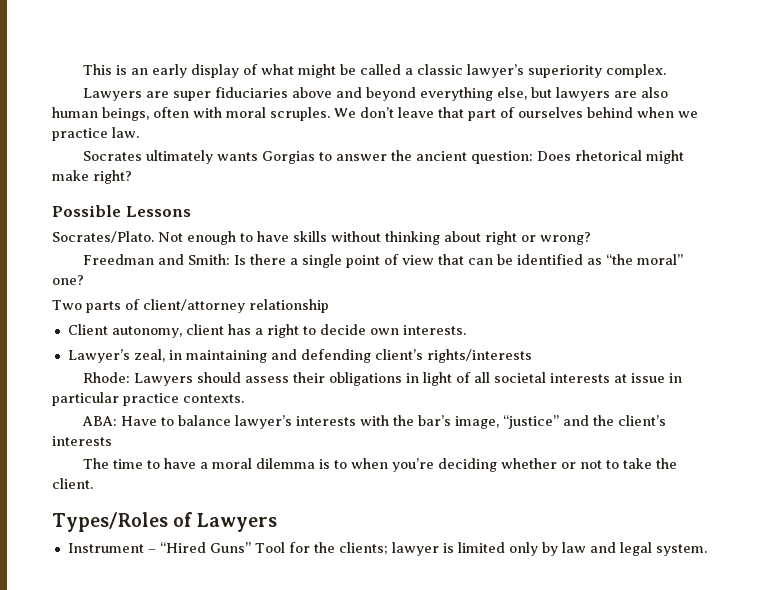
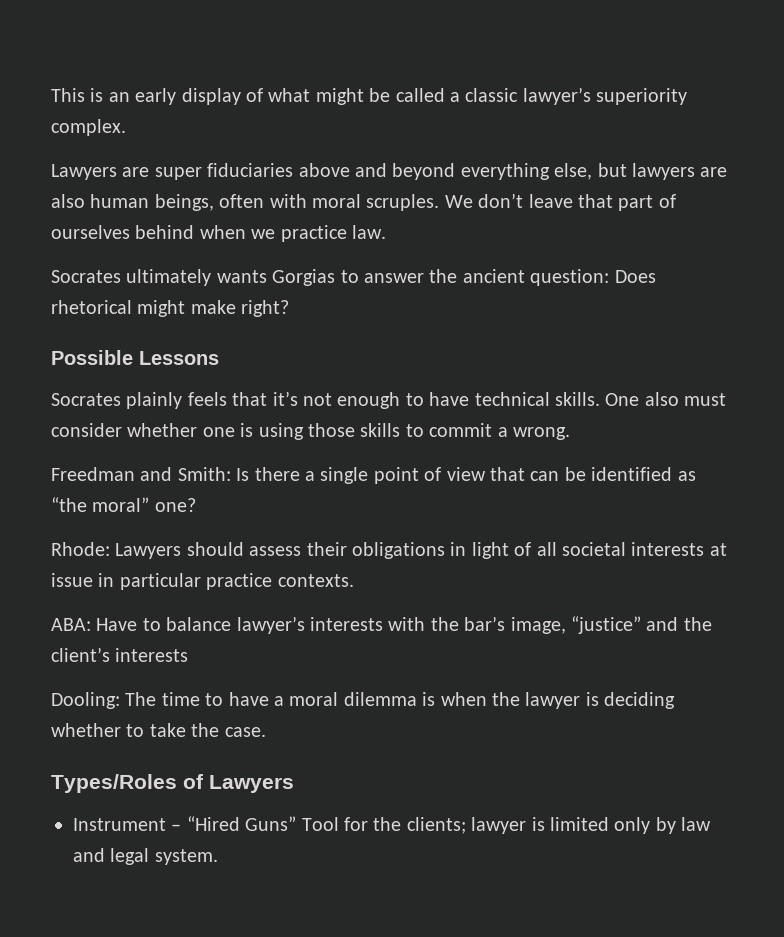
[52,231,591,245] Socrates/Plato. Not enough to have skills without thinking about right or wrong? -> [51,391,727,409] [51,423,570,440] Socrates plainly feels that it’s not enough to have technical skills. One also must consider whether one is using those skills to commit a wrong.
[52,299,329,313] [67,324,466,338] [67,349,532,363] // Two parts of client/attorney relationship // Client autonomy, client has a right to decide own interests. // Lawyer’s zeal, in maintaining and defending client’s rights/interests -> (196, 505) none
(112, 441) none -> [51,692,120,709] Dooling:
[334,458,603,472] to when you’re deciding whether or not -> [440,692,676,709] [51,723,121,737] when the lawyer is deciding whether
[52,478,93,489] client. -> [224,727,266,737] case.

